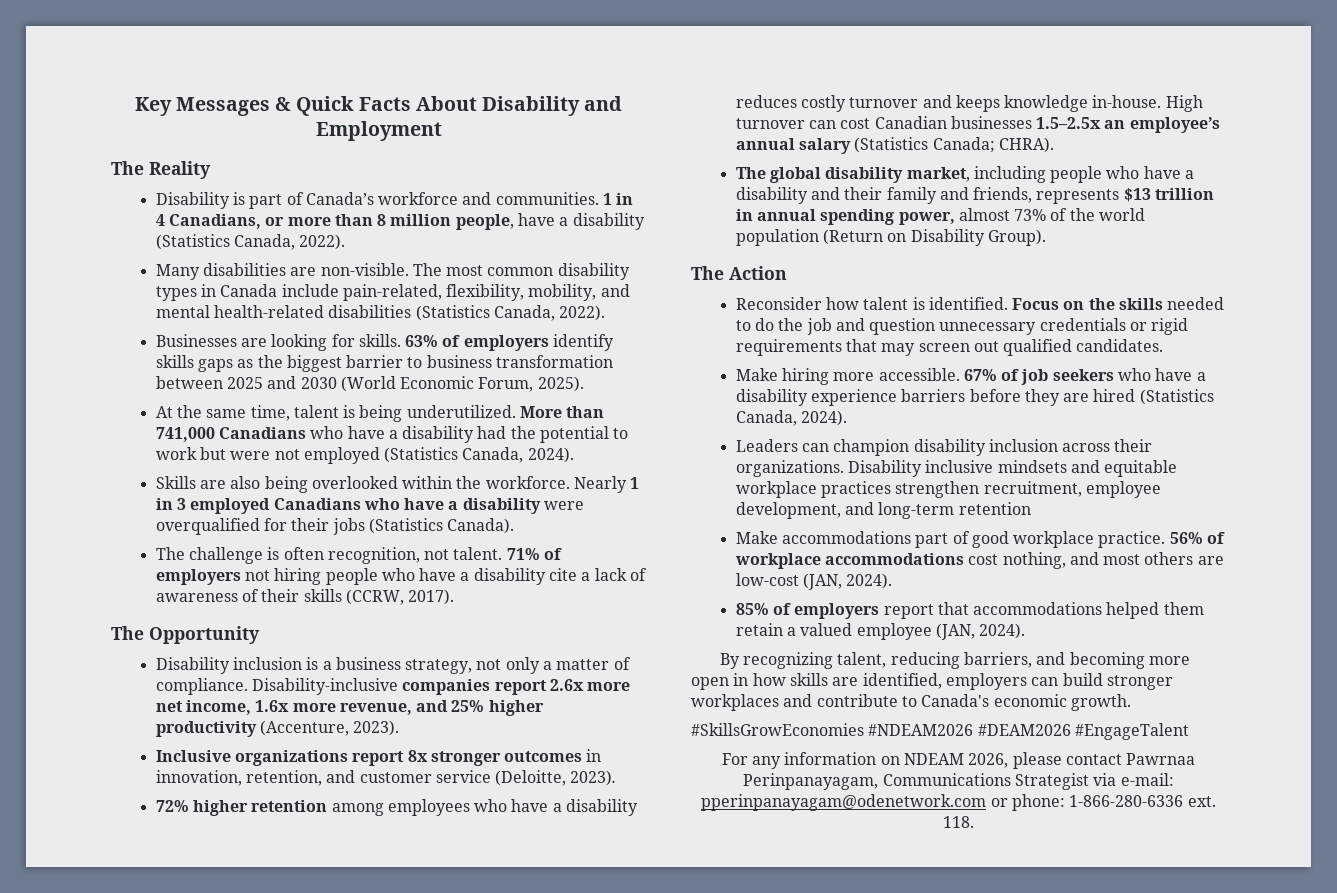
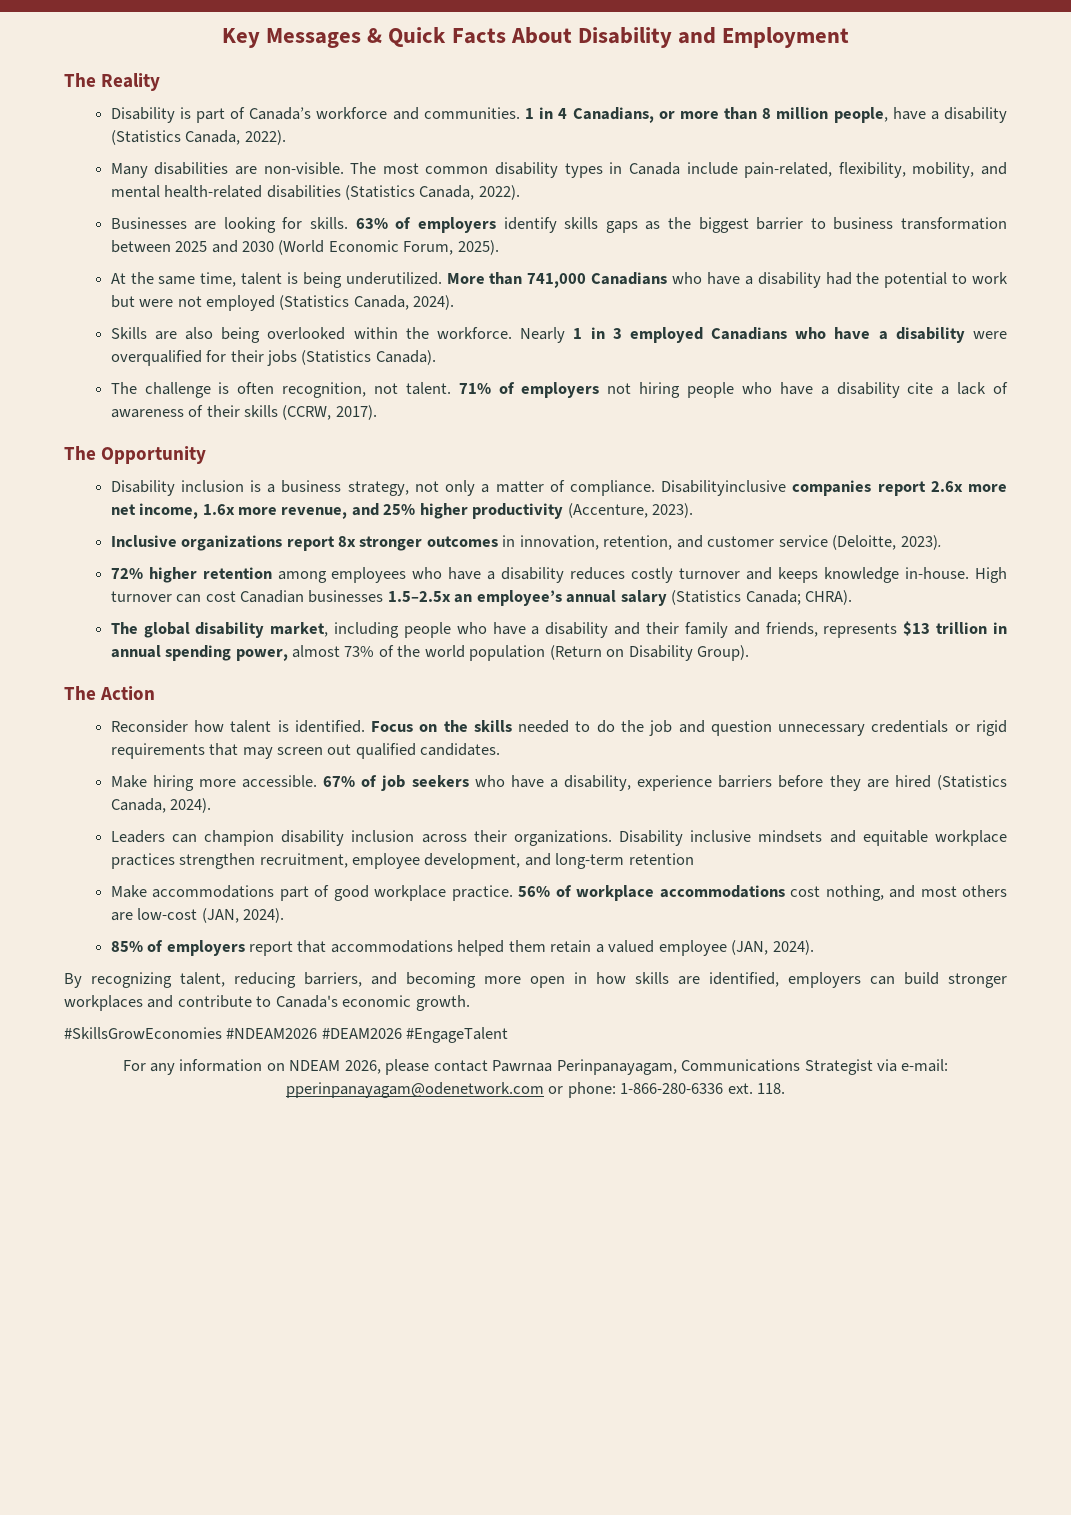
[251,678,398,695] Disability-inclusive -> [661,480,787,496] Disabilityinclusive
[735,389,808,406] disability -> [564,775,632,791] disability,

